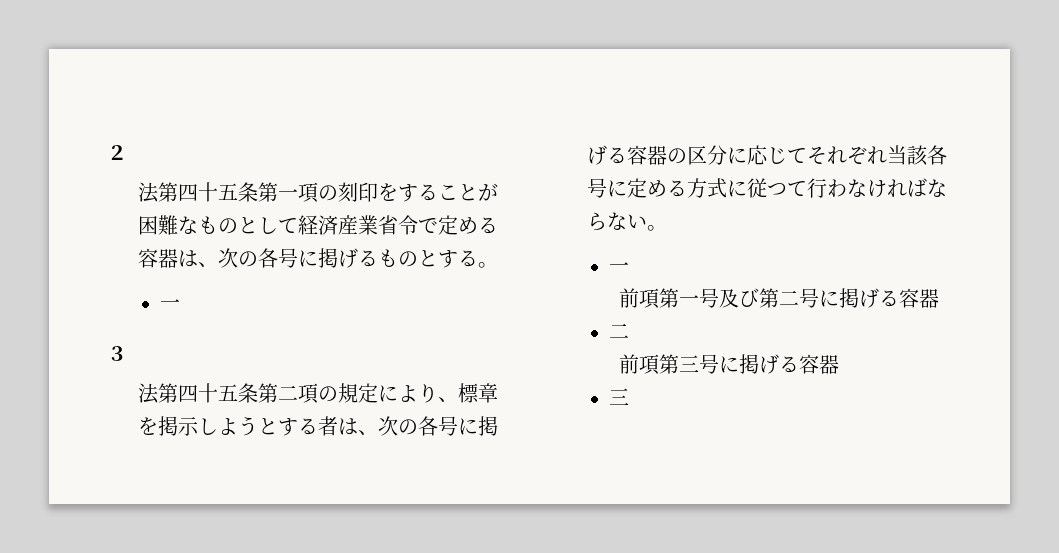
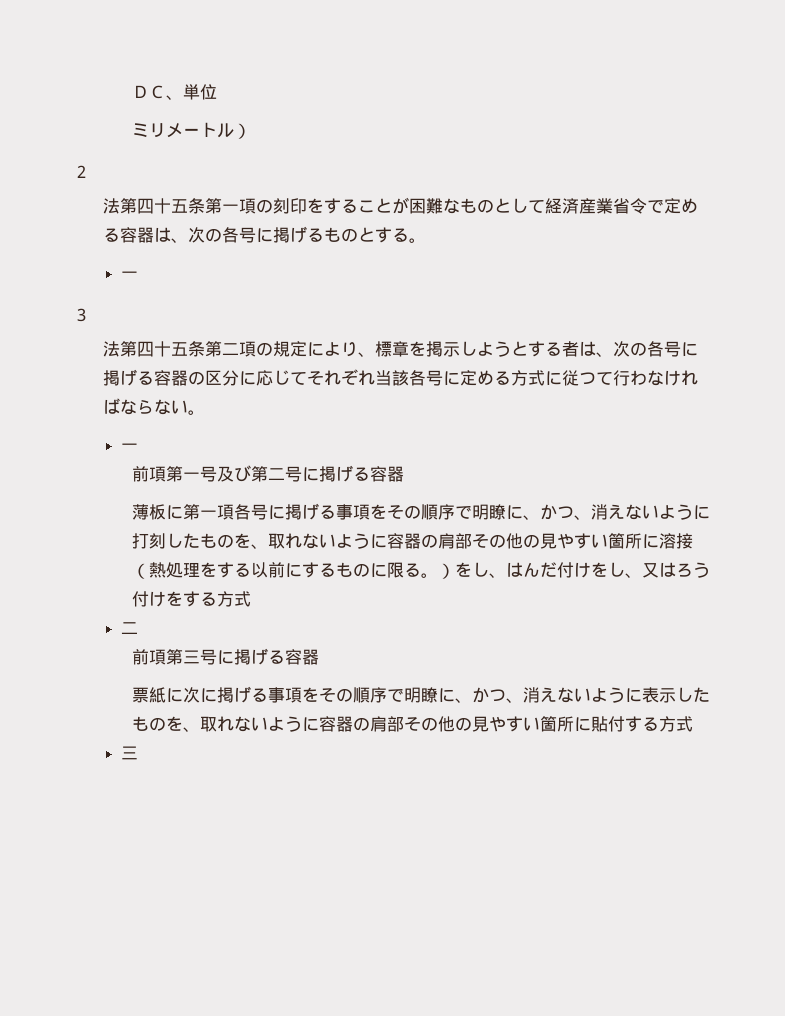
(107, 152) none -> [132,84,218,100] [132,122,252,139] ＤＣ、単位 // ミリメートル） //
(939, 298) none -> [132,503,711,520] [132,533,694,549] [132,562,711,579] [132,591,252,607] // 薄板に第一項各号に掲げる事項をその順序で明瞭に、かつ、消えないように打刻したものを、取れないように容器の肩部その他の見やすい箇所に溶接（熱処理をする以前にするものに限る。）をし、はんだ付けをし、又はろう付けをする方式
(839, 364) none -> [132,686,711,703] [132,716,694,732] // 票紙に次に掲げる事項をその順序で明瞭に、かつ、消えないように表示したものを、取れないように容器の肩部その他の見やすい箇所に貼付する方式

